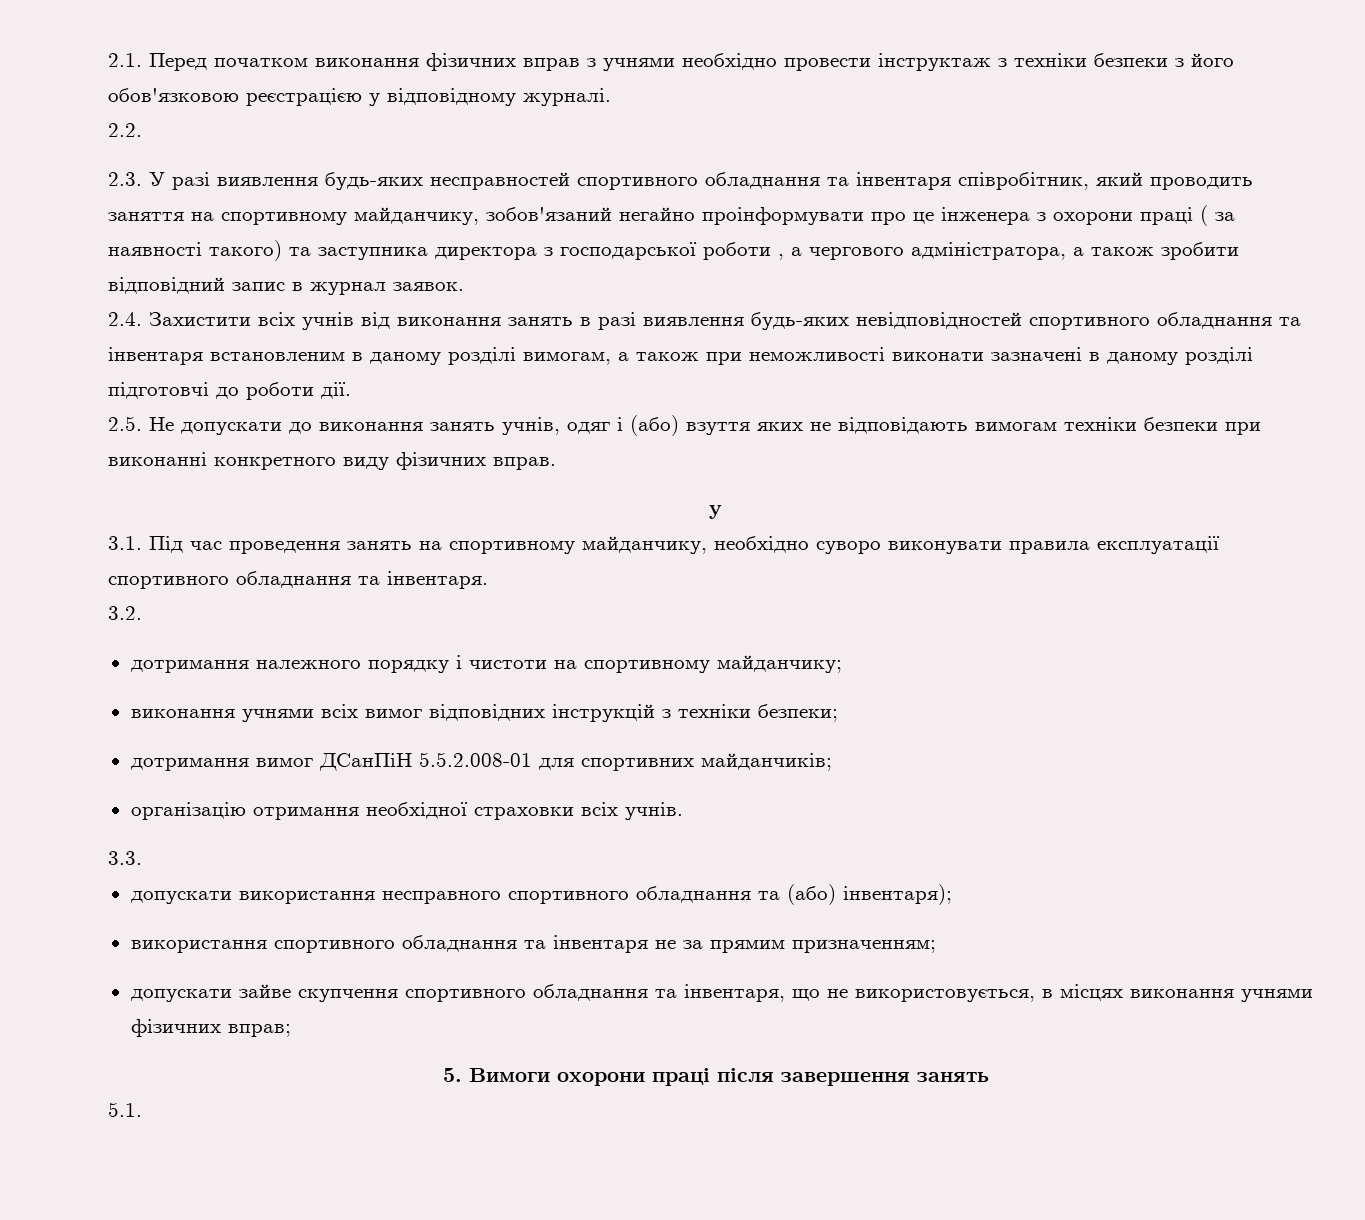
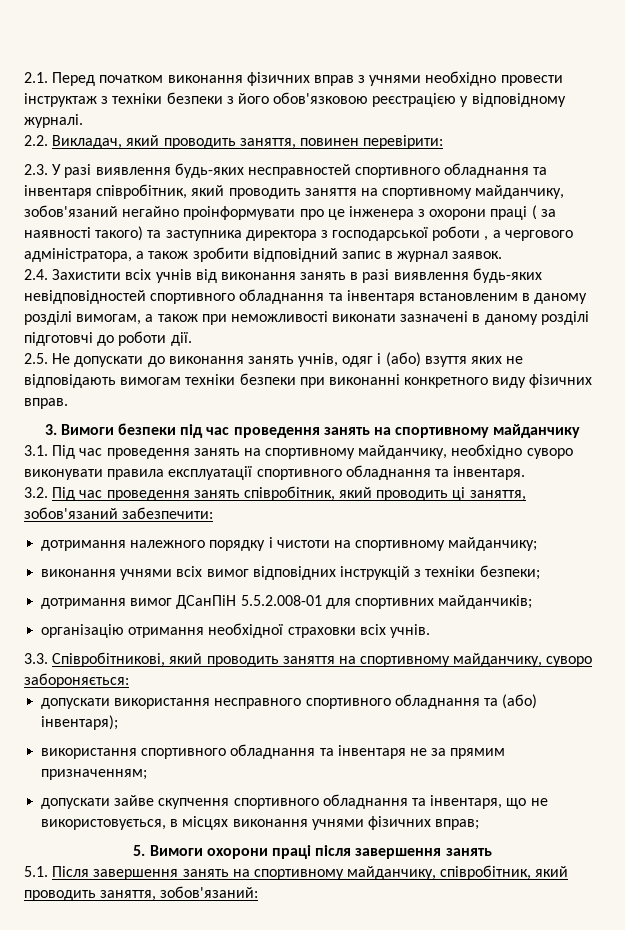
(142, 130) none -> [52,135,444,149] Викладач, який проводить заняття, повинен перевірити:
[709,505,722,519] у -> [44,423,581,438] 3. Вимоги безпеки під час проведення занять на спортивному майданчику
(142, 613) none -> [52,486,526,501] [24,507,214,519] Під час проведення занять співробітник, який проводить ці заняття, зобов'язаний забезпечити:
(142, 858) none -> [52,652,593,667] [24,673,129,688] Співробітникові, який проводить заняття на спортивному майданчику, суворо забороняється:
(142, 1109) none -> [52,865,569,880] [24,886,259,901] Після завершення занять на спортивному майданчику, співробітник, який проводить заняття, зобов'язаний:

